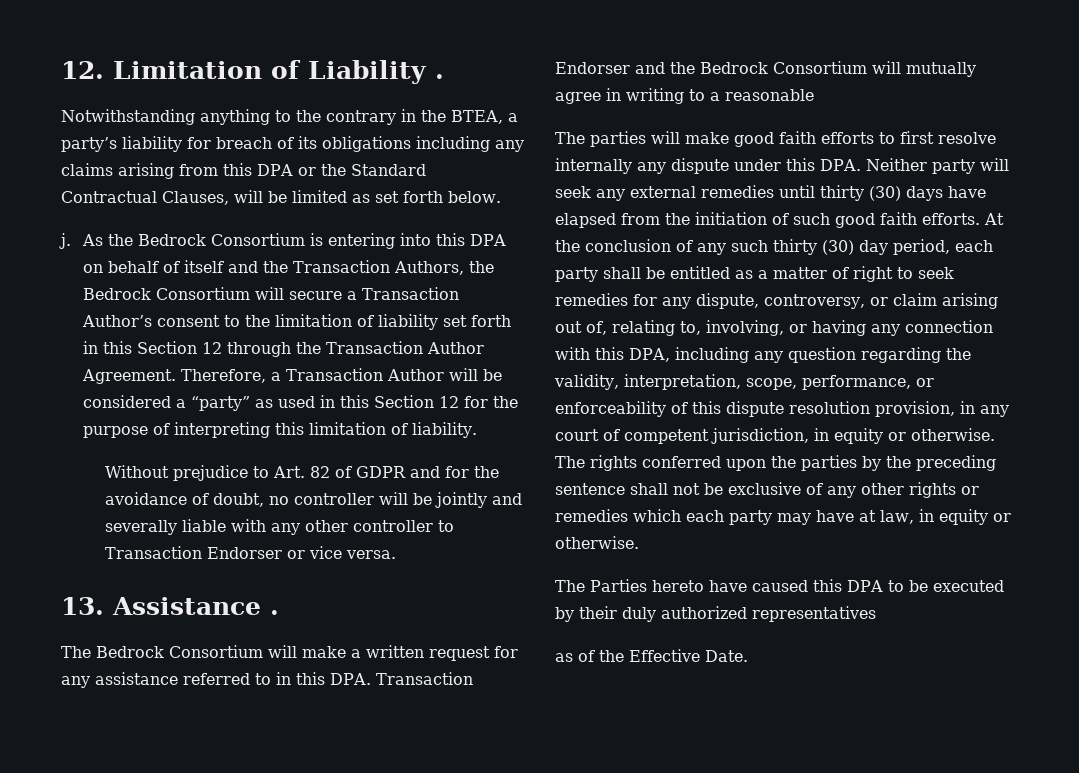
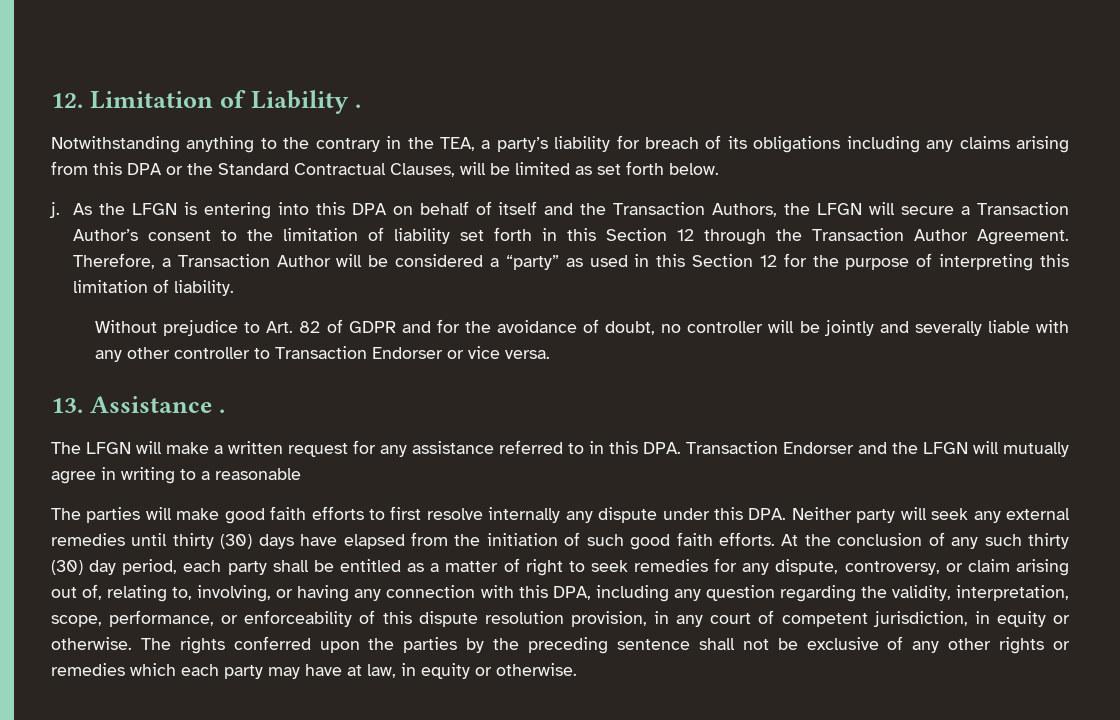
[451,110,503,124] BTEA, -> [439,137,475,151] TEA,
[138,233,306,246] Bedrock Consortium -> [131,203,177,215] LFGN
[83,287,251,300] Bedrock Consortium -> [817,203,863,215] LFGN
[96,645,263,658] Bedrock Consortium -> [86,442,131,454] LFGN
[700,61,867,74] Bedrock Consortium -> [923,442,968,454] LFGN
[555,579,1004,592] [555,606,876,622] [555,649,748,662] // The Parties hereto have caused this DPA to be executed by their duly authorized representatives // as of the Effective Date. -> (577, 669) none

